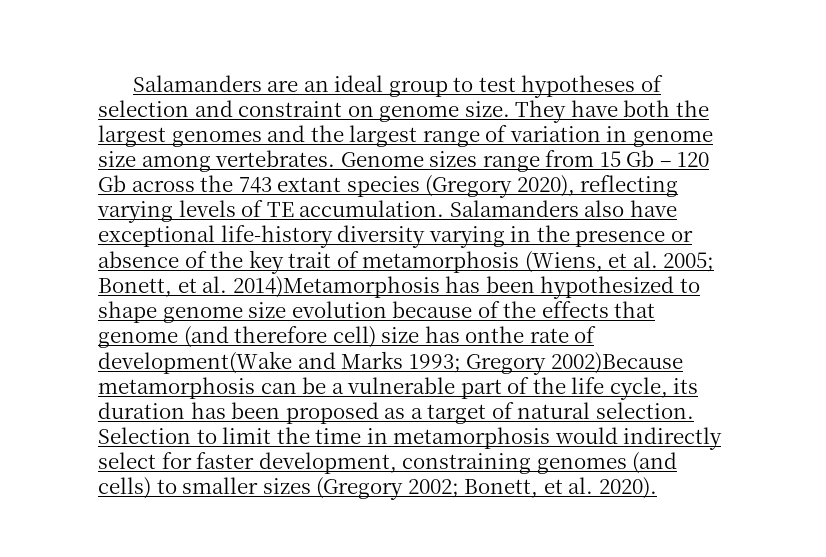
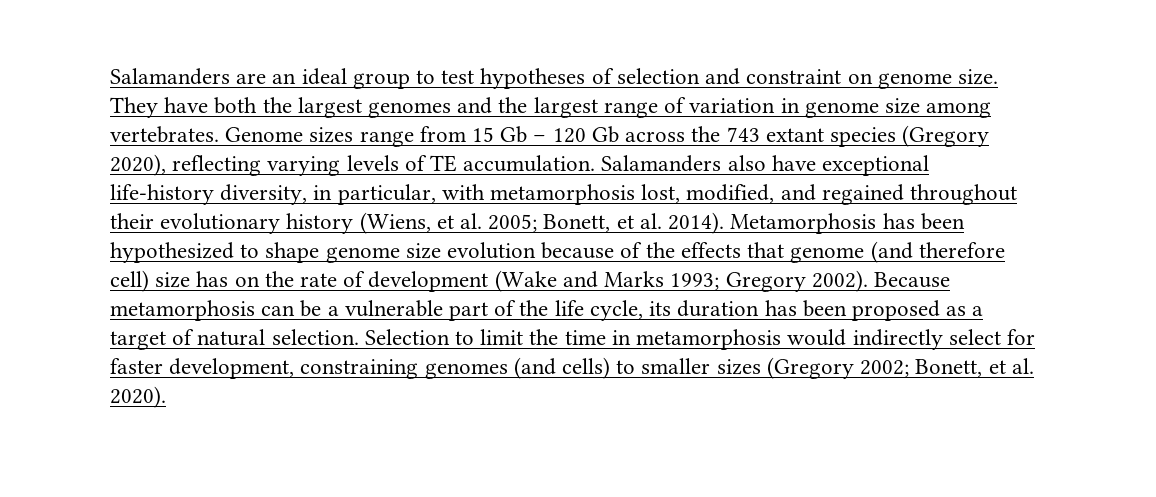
[337,225,693,248] [98,250,520,274] diversity varying in the presence or absence of the key trait of metamorphosis -> [220,184,1018,205] [110,213,354,234] diversity, in particular, with metamorphosis lost, modified, and regained throughout their evolutionary history
[232,276,440,298] 2014)Metamorphosis -> [668,212,877,234] 2014). Metamorphosis
[465,326,597,343] [98,351,292,374] onthe rate of development(Wake -> [234,270,557,292] on the rate of development (Wake
[550,352,683,374] 2002)Because -> [811,270,950,292] 2002). Because

